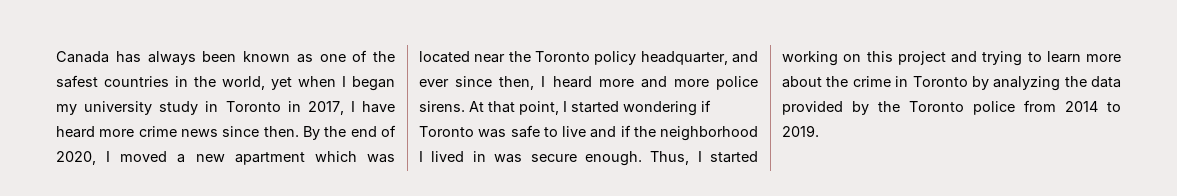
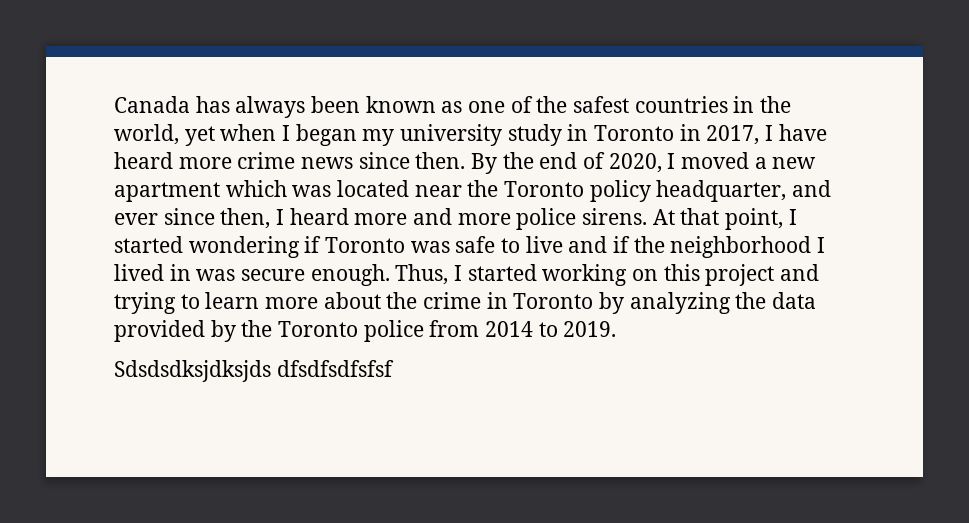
(819, 131) none -> [114,360,394,382] // Sdsdsdksjdksjds dfsdfsdfsfsf

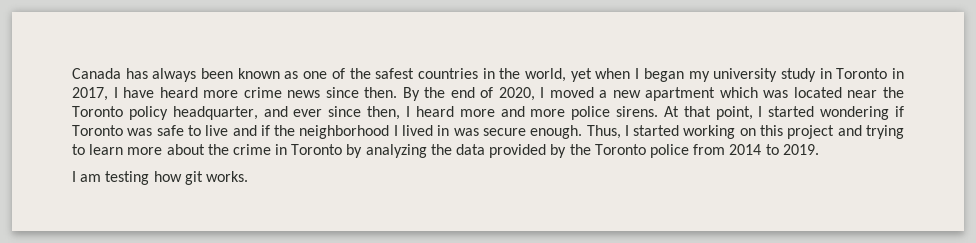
[114,360,394,382] Sdsdsdksjdksjds dfsdfsdfsfsf -> [72,171,248,185] I am testing how git works.

